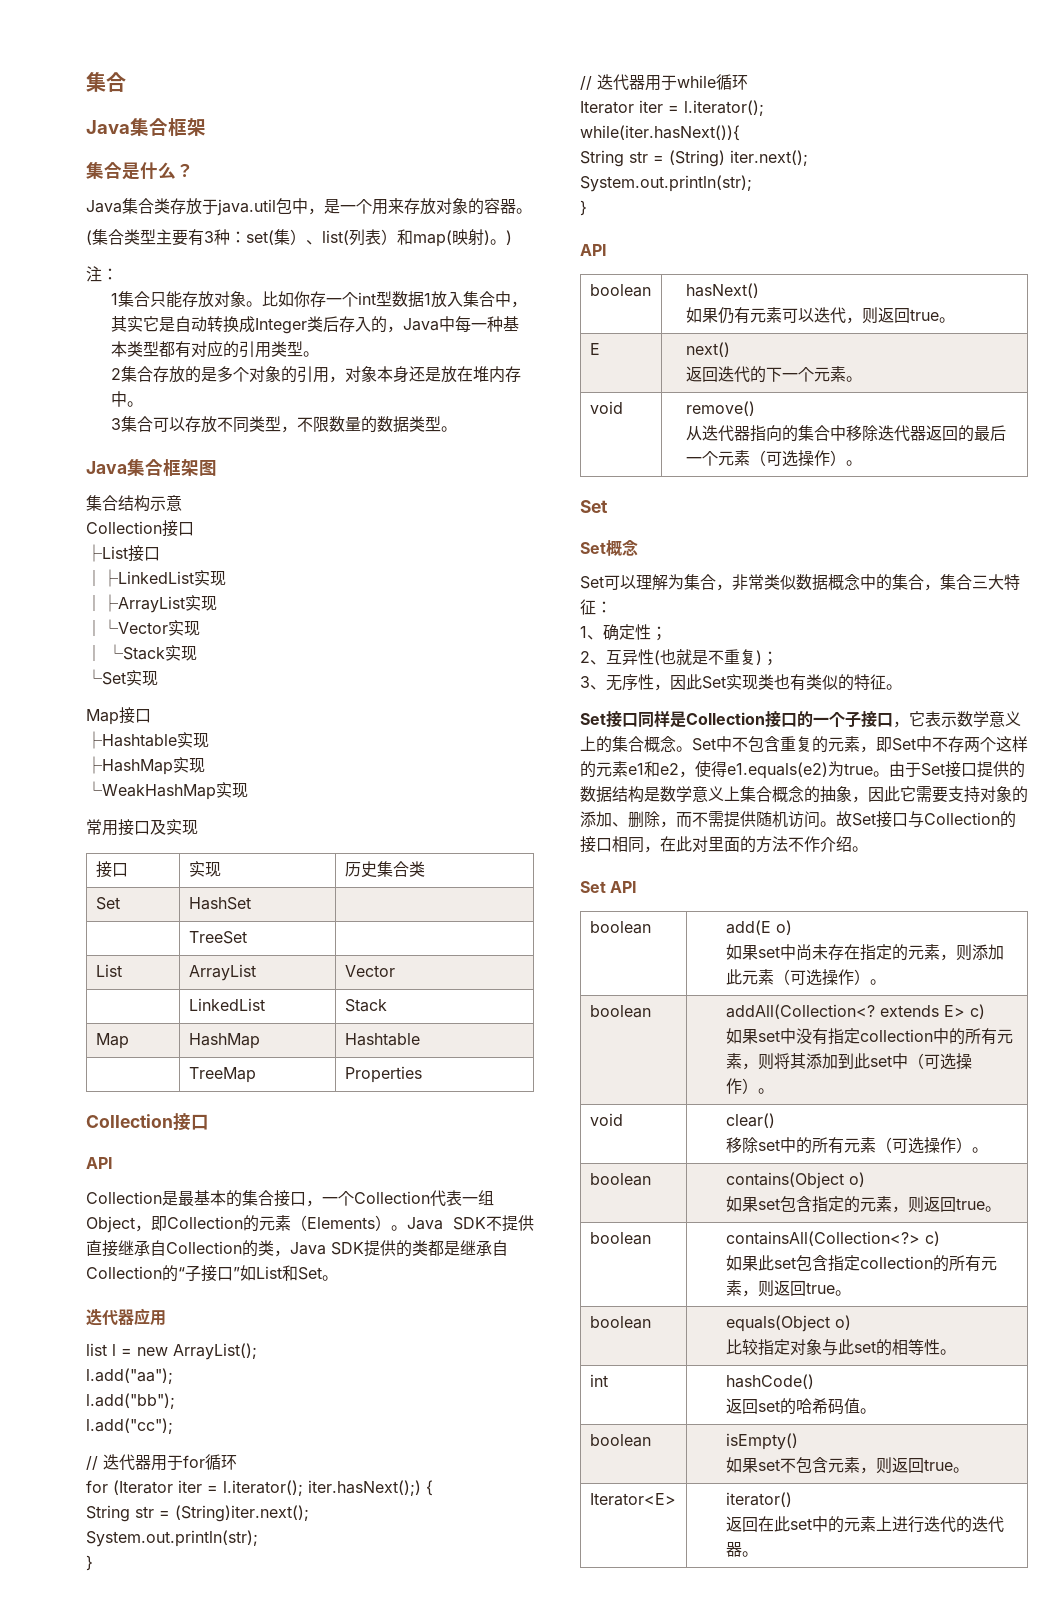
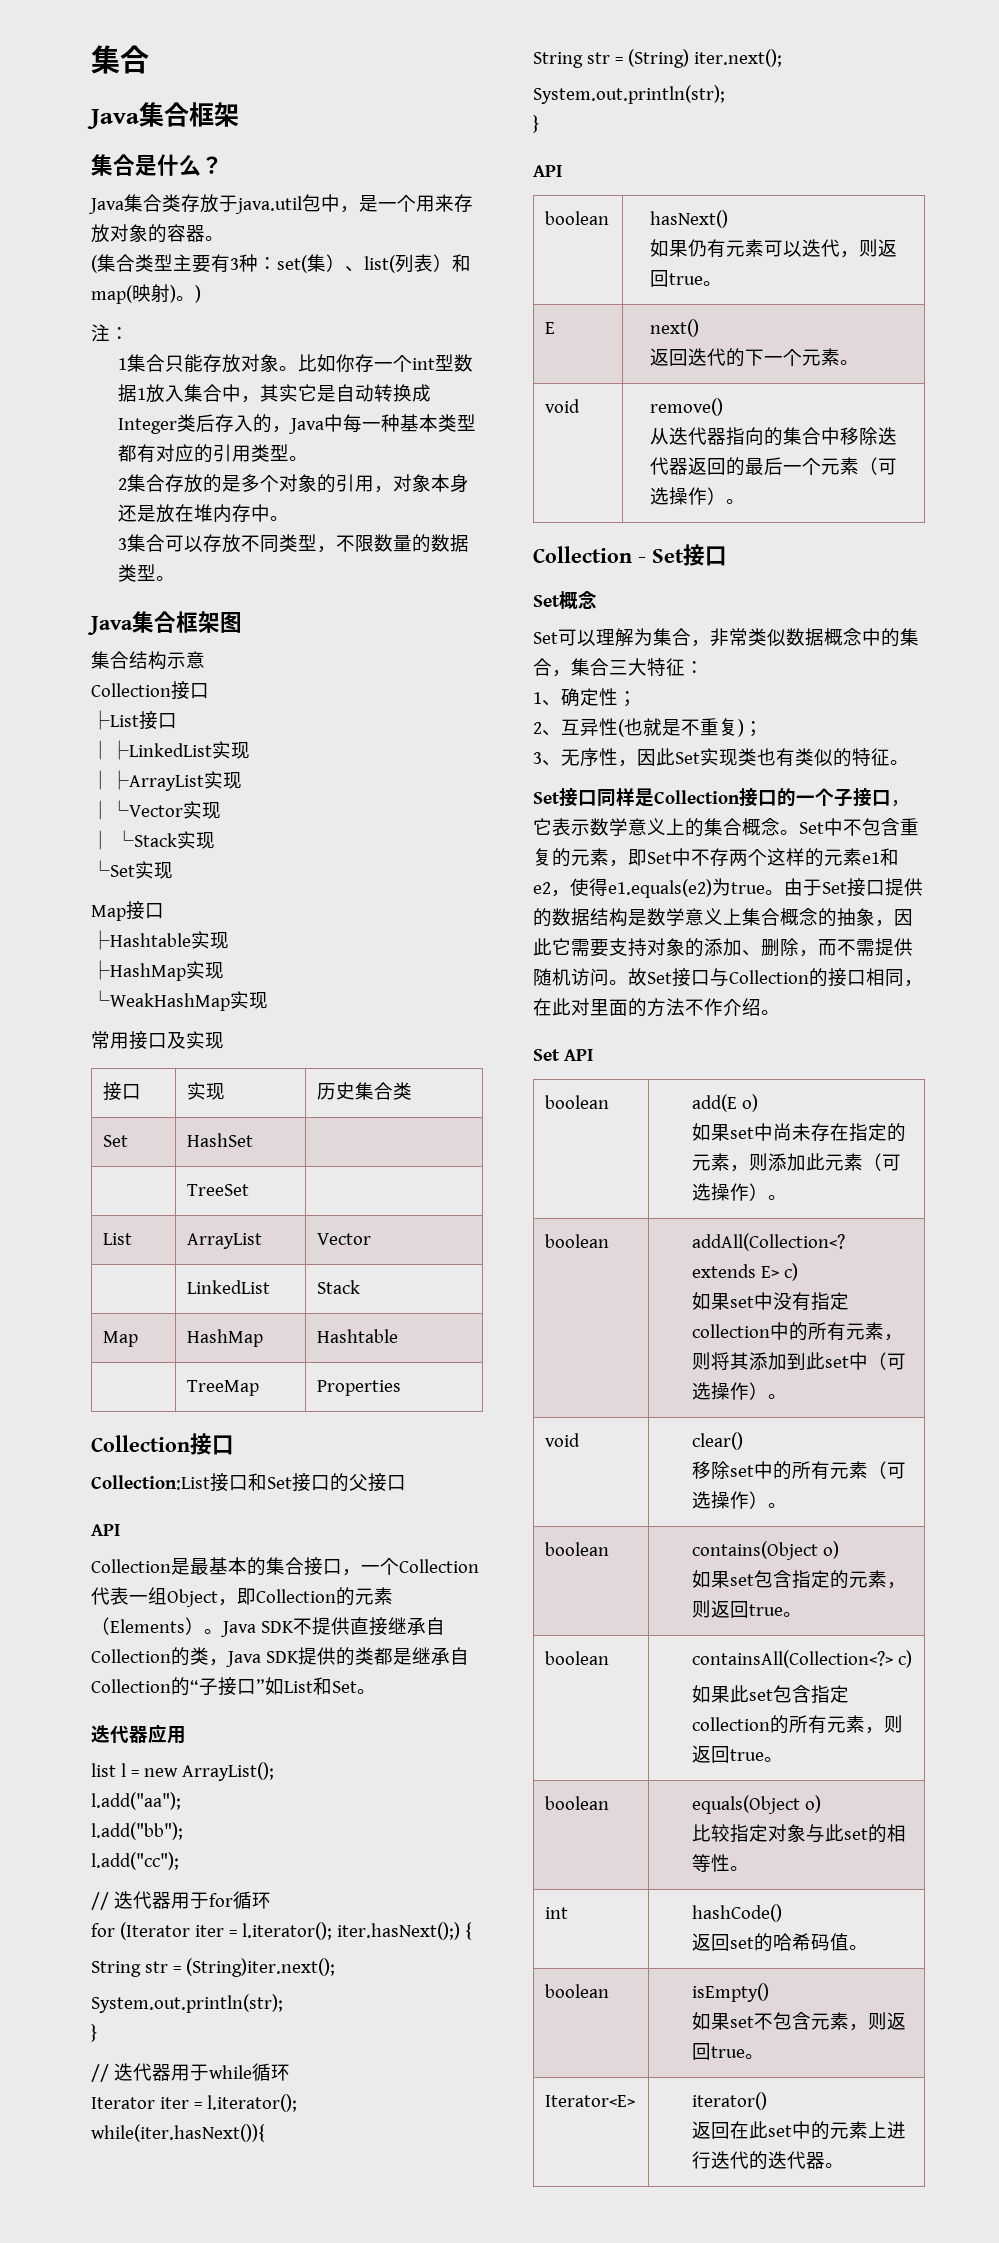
(209, 1122) none -> [91,1473,406,1492] // Collection:List接口和Set接口的父接口
[580,500,608,513] Set -> [533,544,727,566] Collection - Set接口

